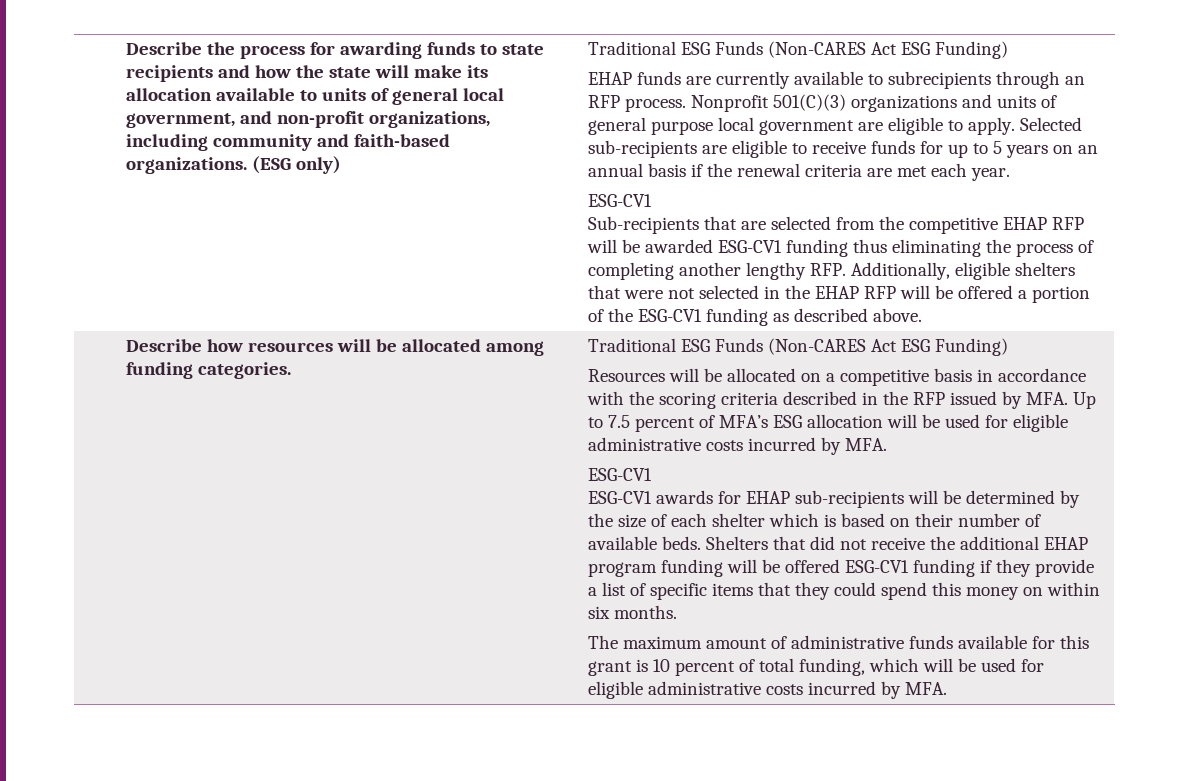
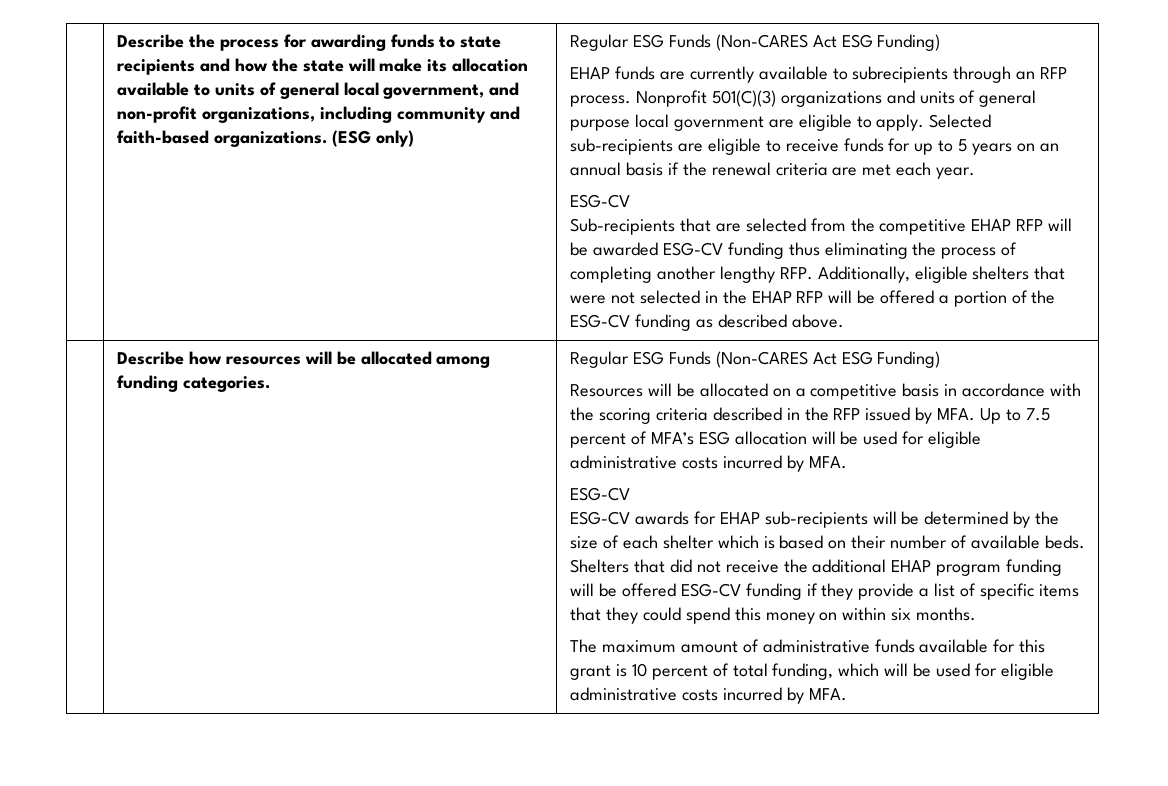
[588,41,677,55] Traditional -> [570,34,630,51] Regular
[588,194,653,207] ESG-CV1 -> [570,194,631,208] ESG-CV
[718,240,783,253] ESG-CV1 -> [662,242,723,256] ESG-CV
[638,309,703,322] ESG-CV1 -> [570,314,631,328] ESG-CV
[588,338,677,352] Traditional -> [570,351,630,368] Regular
[588,468,653,481] [588,491,653,504] ESG-CV1 // ESG-CV1 -> [570,487,631,501] [570,511,631,525] ESG-CV // ESG-CV
[845,560,910,573] ESG-CV1 -> [680,583,741,597] ESG-CV

